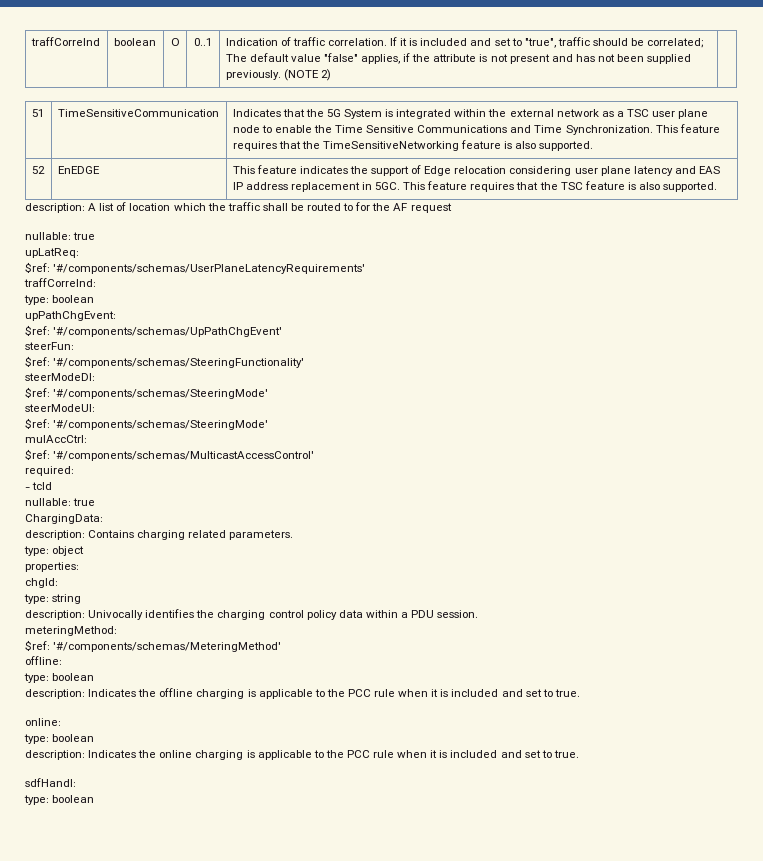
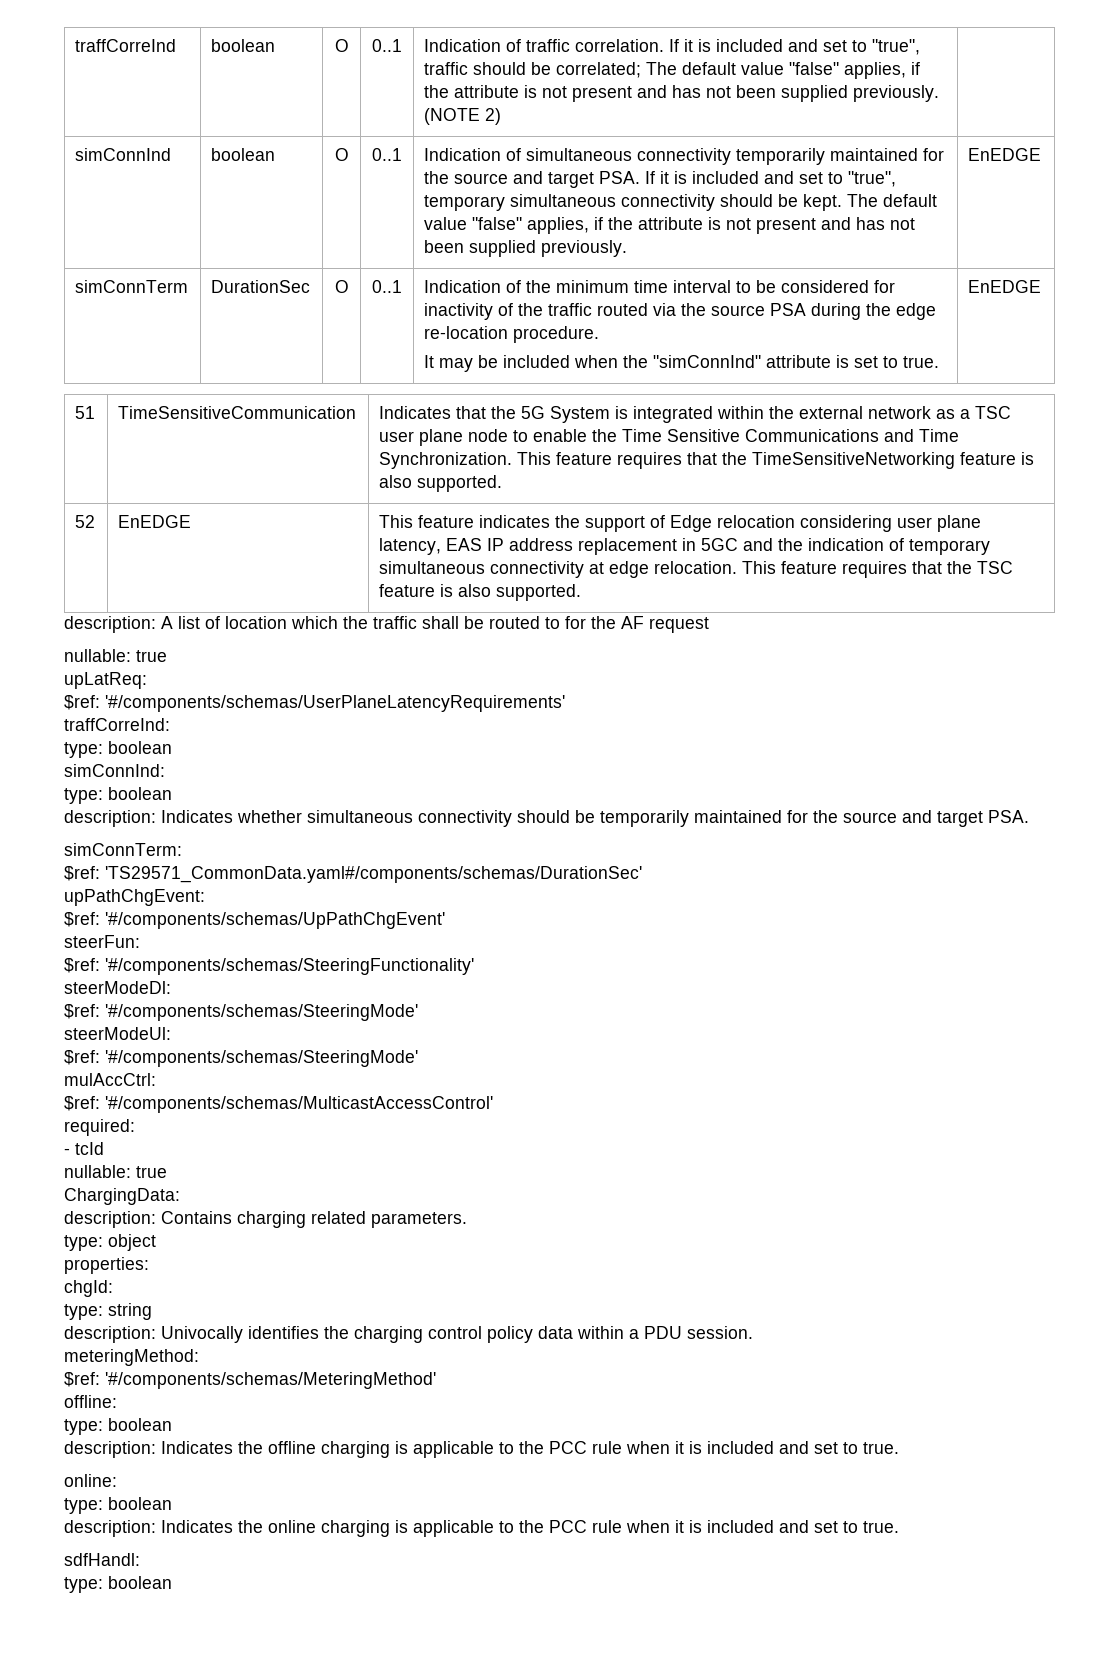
(331, 75) none -> [75,148,172,161] [211,148,276,161] [334,148,349,161] [372,148,402,161] [424,148,945,165] [424,171,897,188] [424,194,938,211] [424,217,916,234] [424,240,628,257] [968,148,1042,161] [75,280,189,293] [211,280,311,293] [334,280,349,293] [372,280,402,293] [424,280,896,293] [424,303,937,320] [424,326,600,343] [424,355,940,372] [968,280,1042,293] // simConnInd | boolean | O | 0..1 | Indication of simultaneous connectivity temporarily maintained for the source and target PSA. If it is included and set to "true", temporary simultaneous connectivity should be kept. The default value "false" applies, if the attribute is not present and has not been supplied previously. | EnEDGE // simConnTerm | DurationSec | O | 0..1 | Indication of the minimum time interval to be considered for inactivity of the traffic routed via the source PSA during the edge re-location procedure. // It may be included when the "simConnInd" attribute is set to true. | EnEDGE
[633,166,696,176] latency and -> [379,538,442,555] latency,
[375,182,401,190] 5GC. -> [701,538,991,555] [379,561,738,578] 5GC and the indication of temporary simultaneous connectivity at edge relocation.
(95, 299) none -> [64,764,165,777] [64,787,172,804] [64,810,1029,827] [64,843,182,856] [64,866,642,883] // simConnInd: // type: boolean // description: Indicates whether simultaneous connectivity should be temporarily maintained for the source and target PSA. // simConnTerm: // $ref: 'TS29571_CommonData.yaml#/components/schemas/DurationSec'

